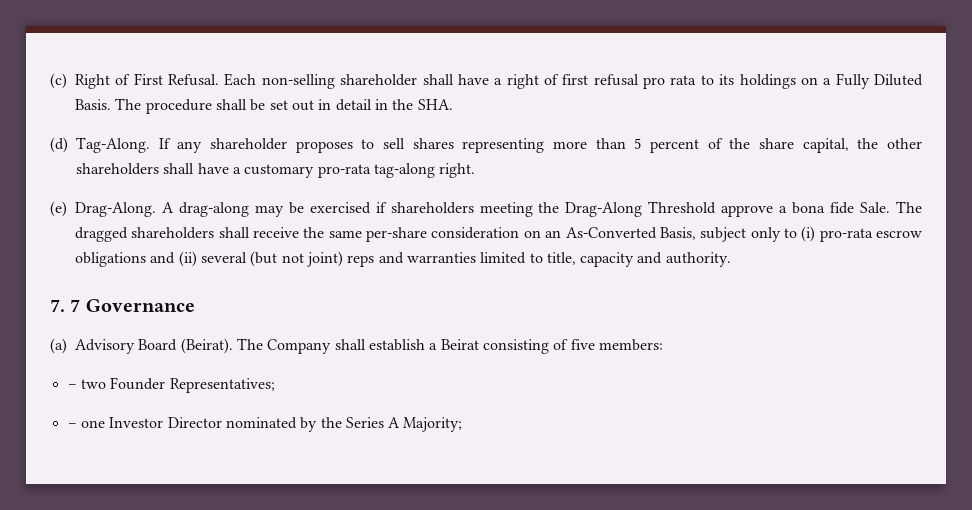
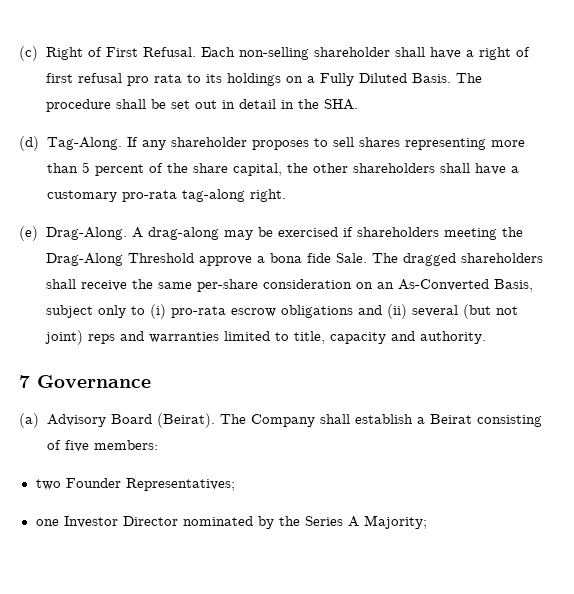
[50,299,65,312] 7. -> (486, 337) none
[67,384,77,389] – -> (158, 445) none
[67,423,77,428] – -> (235, 484) none

